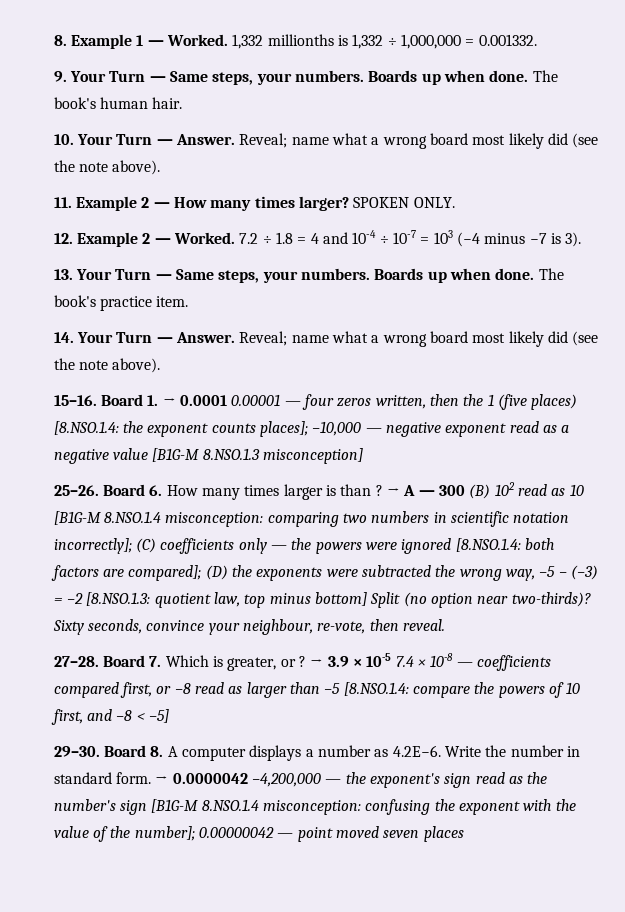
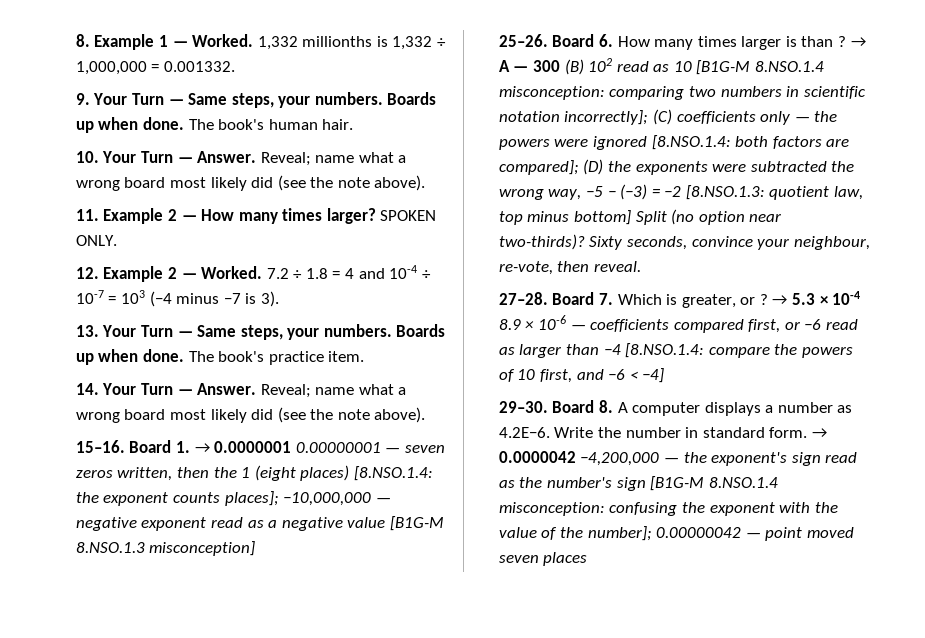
[180,394,335,410] 0.0001 0.00001 — four -> [214,441,445,453] 0.0000001 0.00000001 — seven
[498,394,528,410] (five -> [254,465,296,481] (eight
[312,421,362,436] −10,000 -> [283,492,372,506] −10,000,000
[327,653,454,667] 3.9 × 10-5 7.4 × 10-8 -> [792,291,861,305] [498,315,566,330] 5.3 × 10-4 8.9 × 10-6
[174,683,191,694] −8 -> [804,319,822,330] −6
[324,683,341,694] −5 -> [603,344,621,355] −4
[116,709,170,723] −8 < −5] -> [608,368,665,383] −6 < −4]

